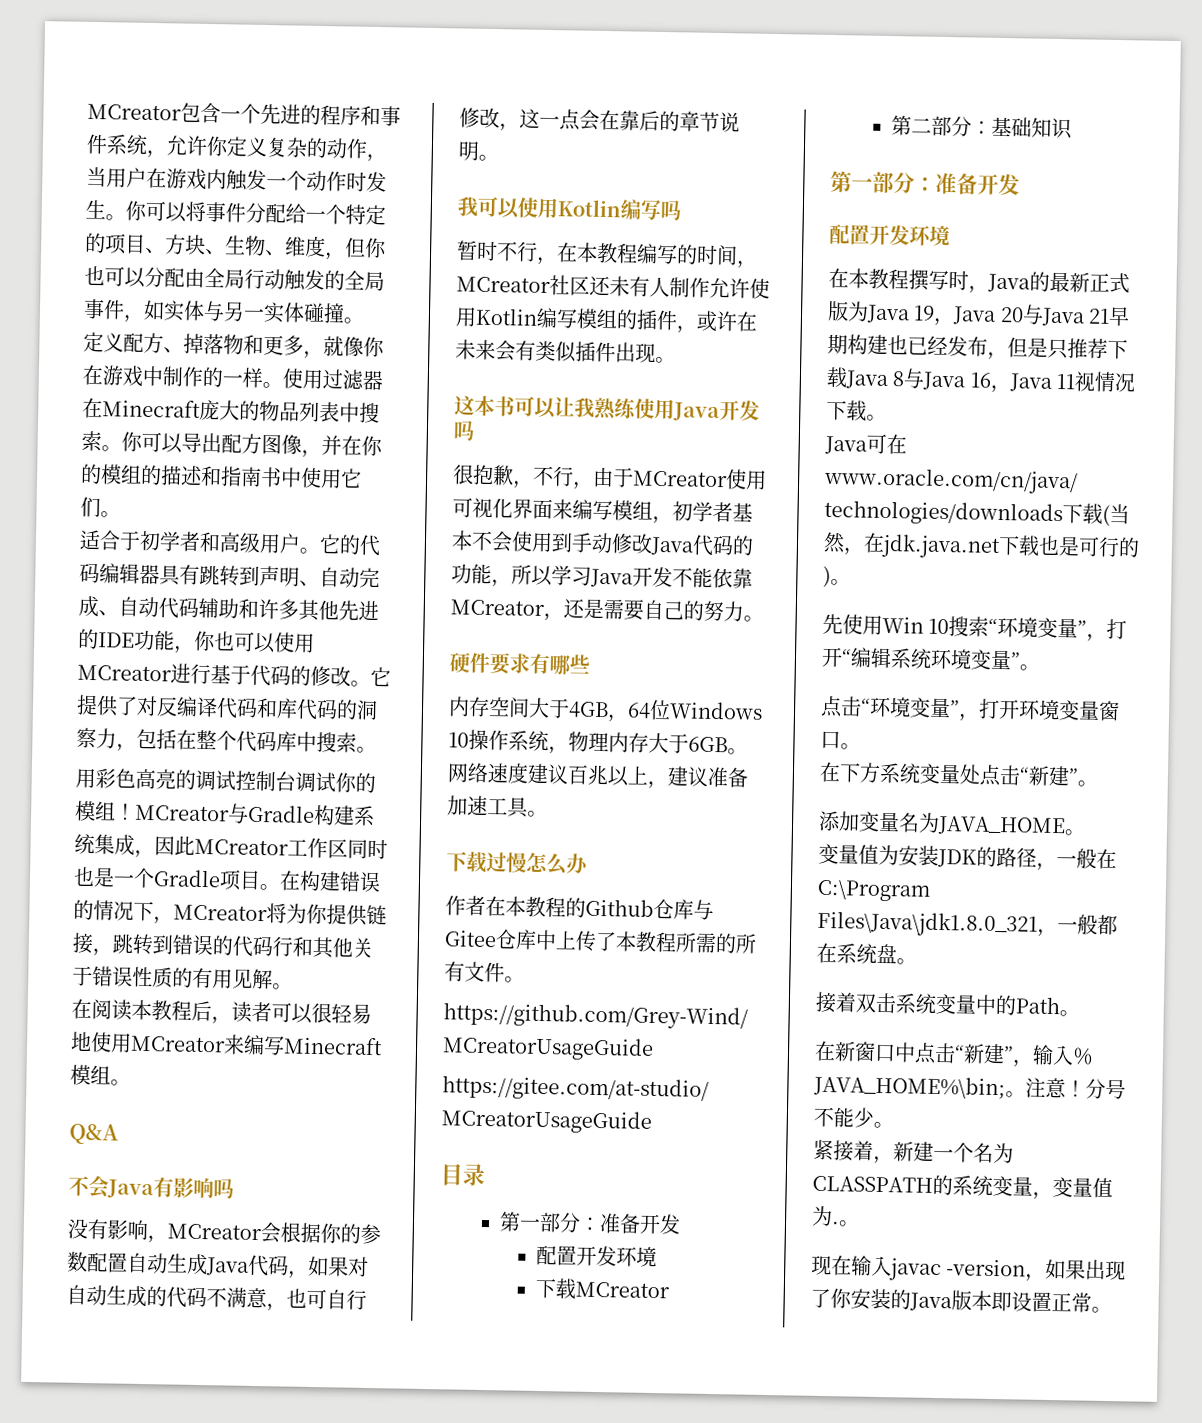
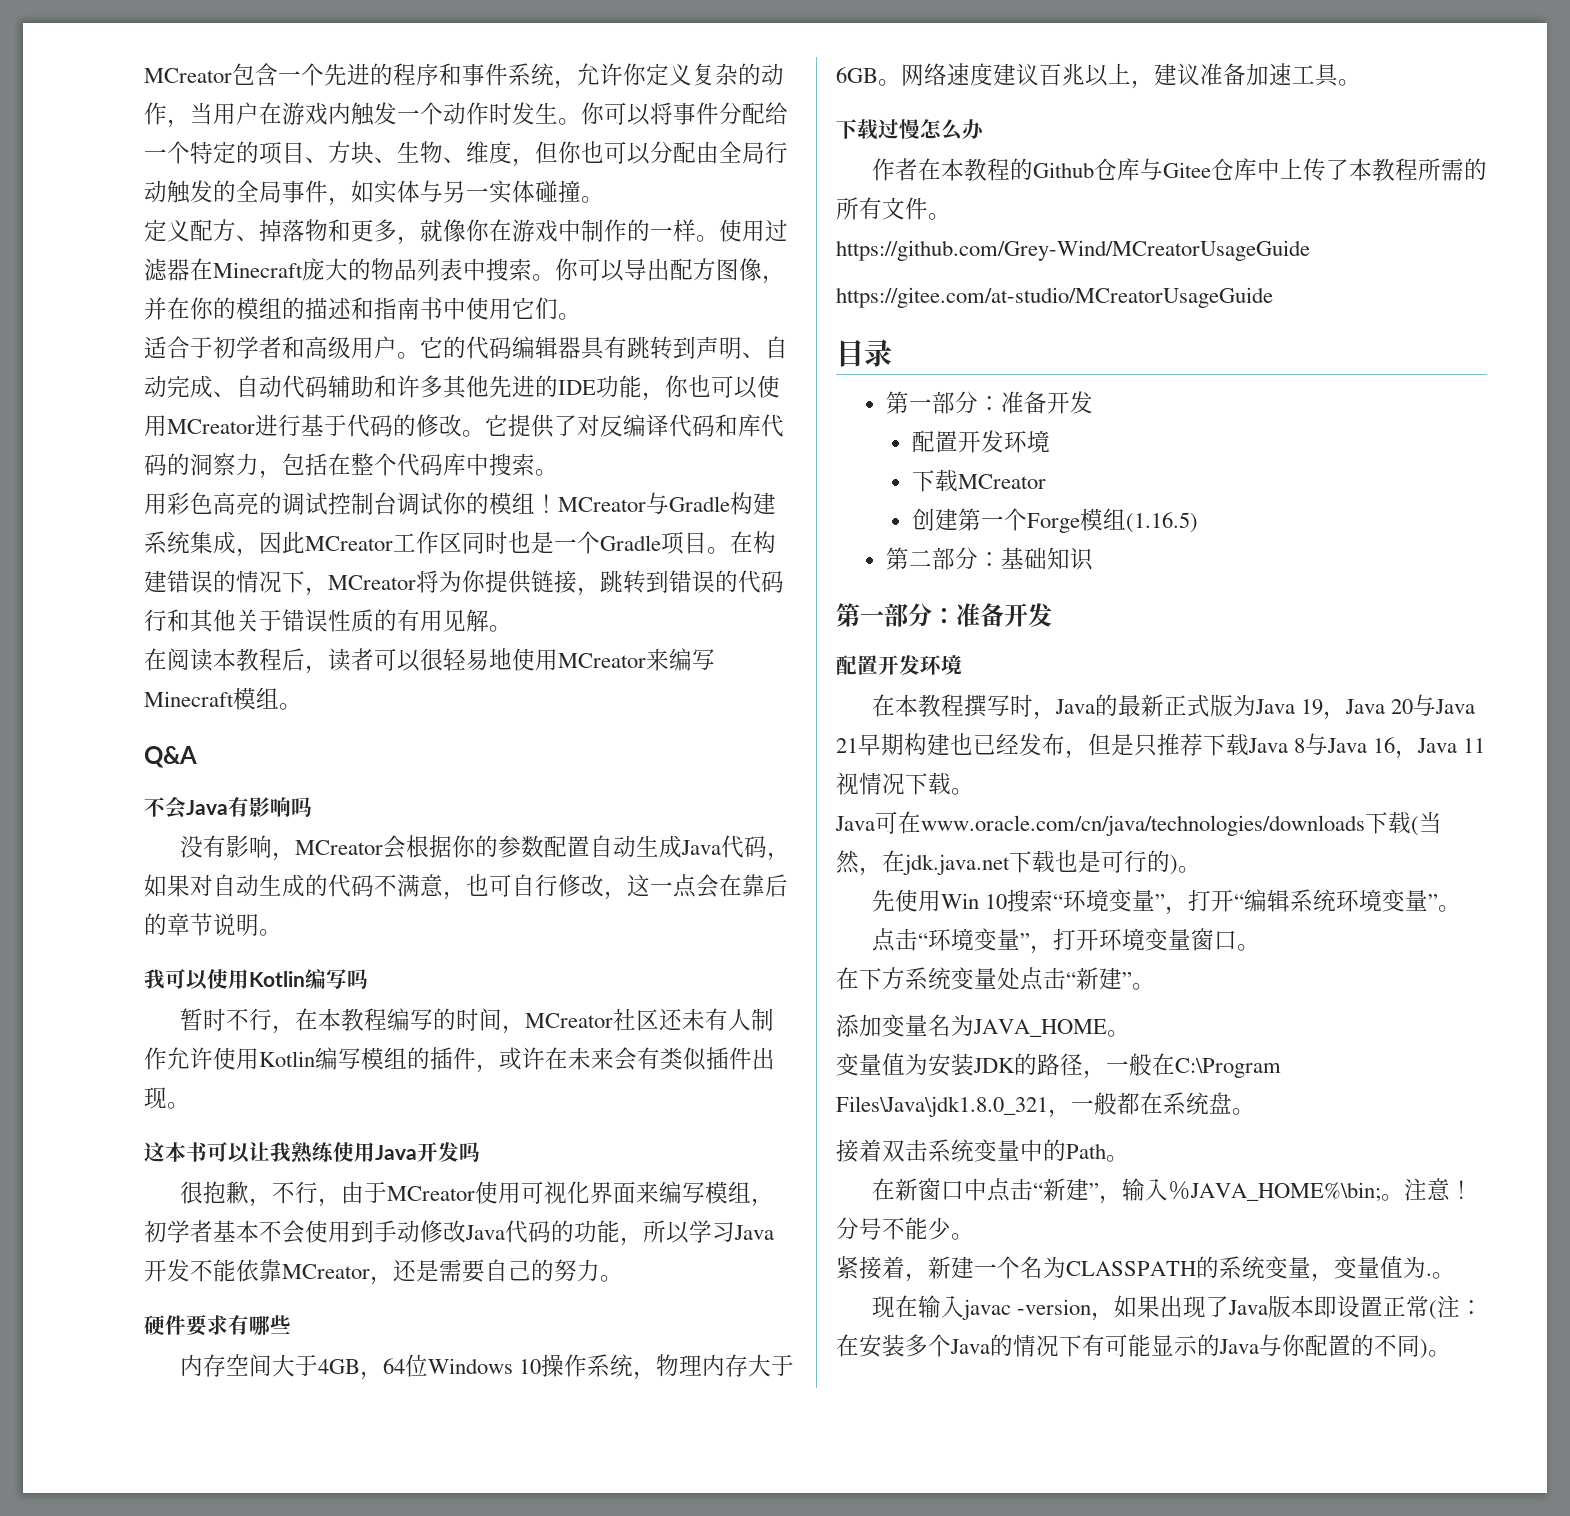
(671, 1290) none -> [911,508,1198,533] // 创建第一个Forge模组(1.16.5)
[830,1288,911,1310] 你安装的 -> (1229, 1306) none
(1092, 1302) none -> [1428,1295,1483,1320] [836,1334,1428,1359] (注：在安装多个Java的情况下有可能显示的Java与你配置的不同)

